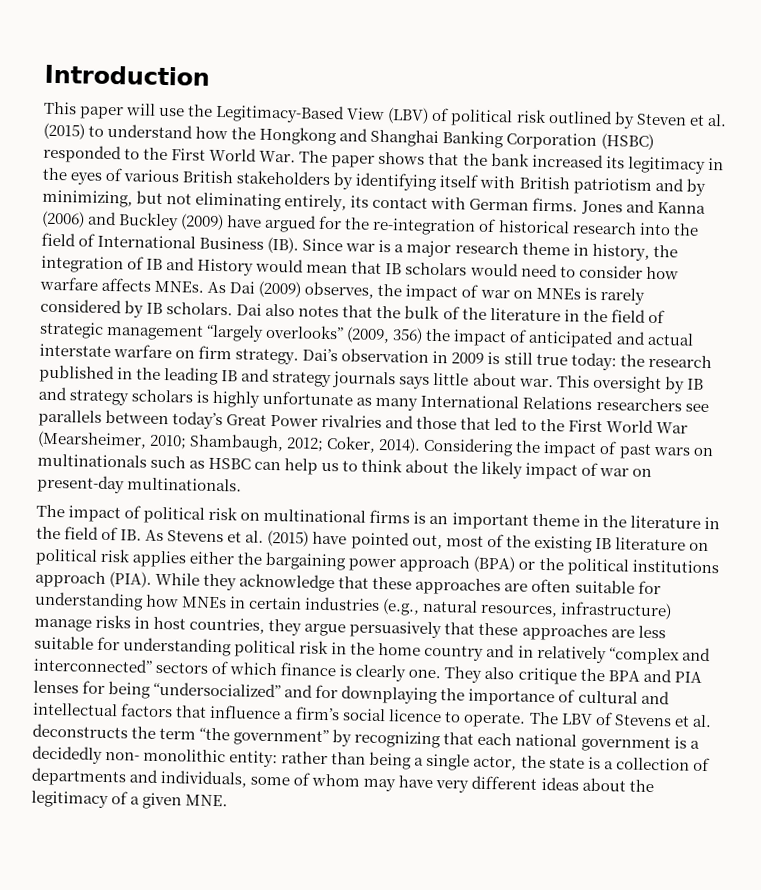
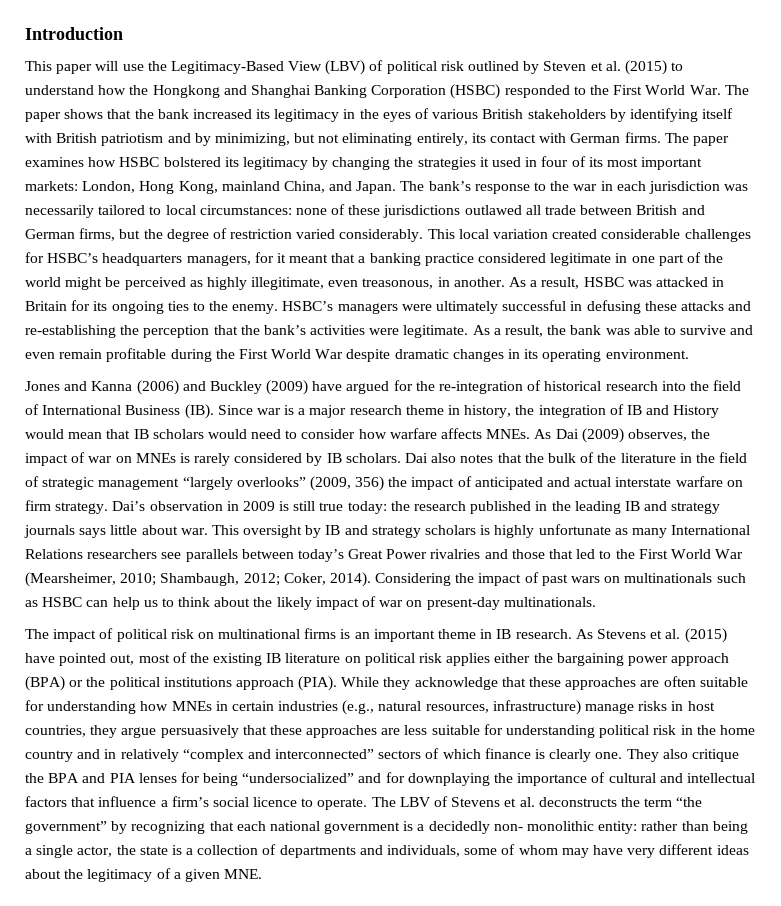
(579, 204) none -> [664,133,729,146] [25,156,703,170] [25,181,749,194] [25,204,705,218] [25,228,751,242] [25,252,724,266] [25,277,725,290] [25,300,752,314] [25,325,754,338] [25,348,689,362] The paper examines how HSBC bolstered its legitimacy by changing the strategies it used in four of its most important markets: London, Hong Kong, mainland China, and Japan. The bank’s response to the war in each jurisdiction was necessarily tailored to local circumstances: none of these jurisdictions outlawed all trade between British and German firms, but the degree of restriction varied considerably. This local variation created considerable challenges for HSBC’s headquarters managers, for it meant that a banking practice considered legitimate in one part of the world might be perceived as highly illegitimate, even treasonous, in another. As a result, HSBC was attacked in Britain for its ongoing ties to the enemy. HSBC’s managers were ultimately successful in defusing these attacks and re-establishing the perception that the bank’s activities were legitimate. As a result, the bank was able to survive and even remain profitable during the First World War despite dramatic changes in its operating environment. //
[601,515,720,530] [36,526,143,541] the literature in the field of IB. -> [496,629,572,639] IB research.

